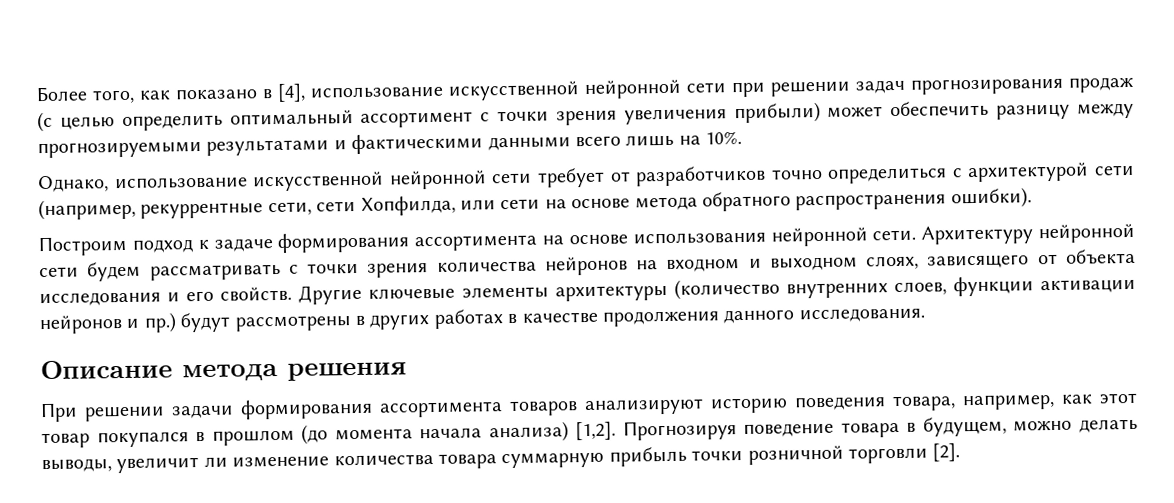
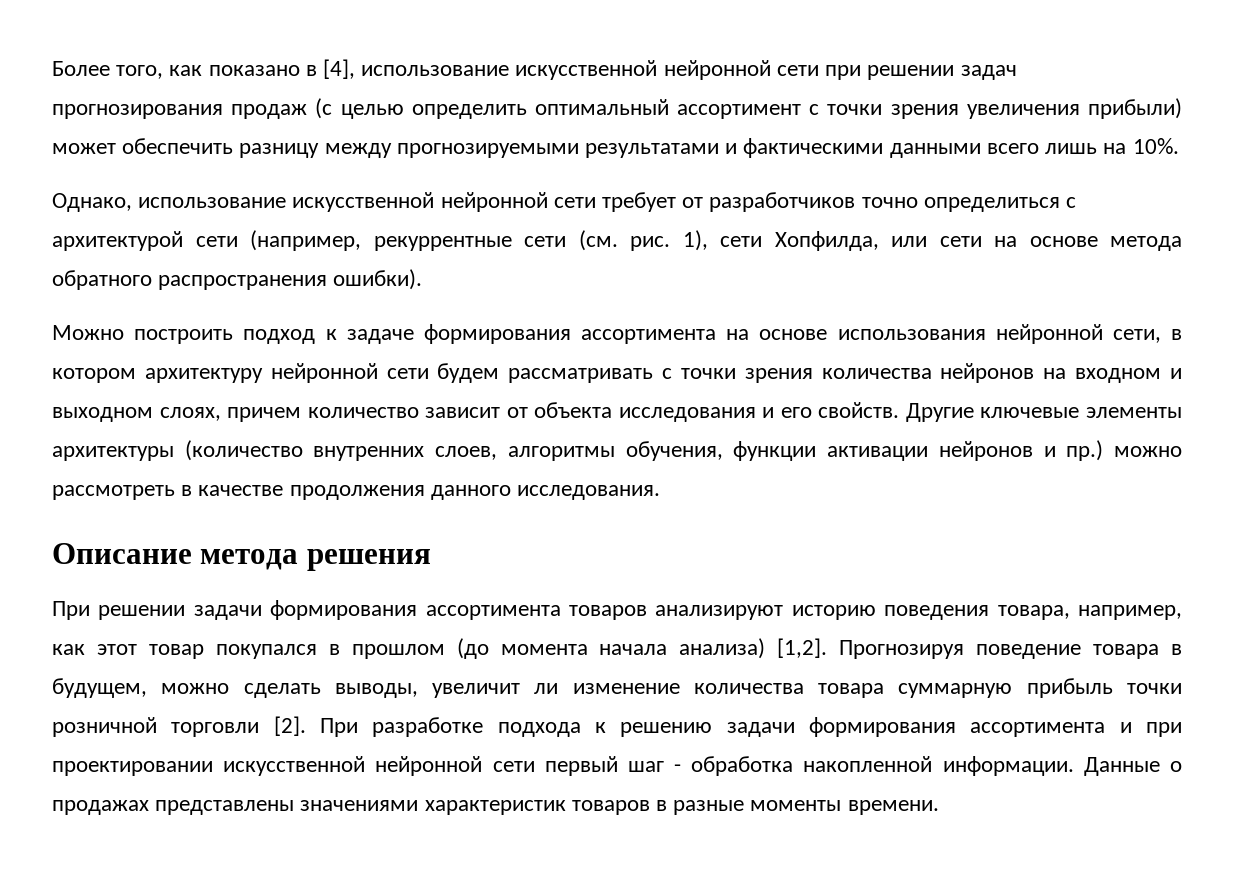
[267,201,312,216] сети, -> [524,230,708,251] сети (см. рис. 1),
[38,235,128,257] Построим -> [52,325,234,344] Можно построить
[872,225,1034,245] сети. Архитектуру -> [1112,329,1182,343] [52,368,263,383] сети, в котором архитектуру
[927,254,1030,269] зависящего -> [227,407,501,422] причем количество зависит
(947, 288) none -> [507,441,723,461] алгоритмы обучения,
[180,309,503,333] будут рассмотрены в других работах -> [1114,446,1182,457] [52,485,175,500] можно рассмотреть
[1078,418,1138,433] делать -> [243,683,321,698] сделать
(961, 452) none -> [320,717,1182,737] [52,756,1183,776] [52,800,939,815] При разработке подхода к решению задачи формирования ассортимента и при проектировании искусственной нейронной сети первый шаг - обработка накопленной информации. Данные о продажах представлены значениями характеристик товаров в разные моменты времени.

